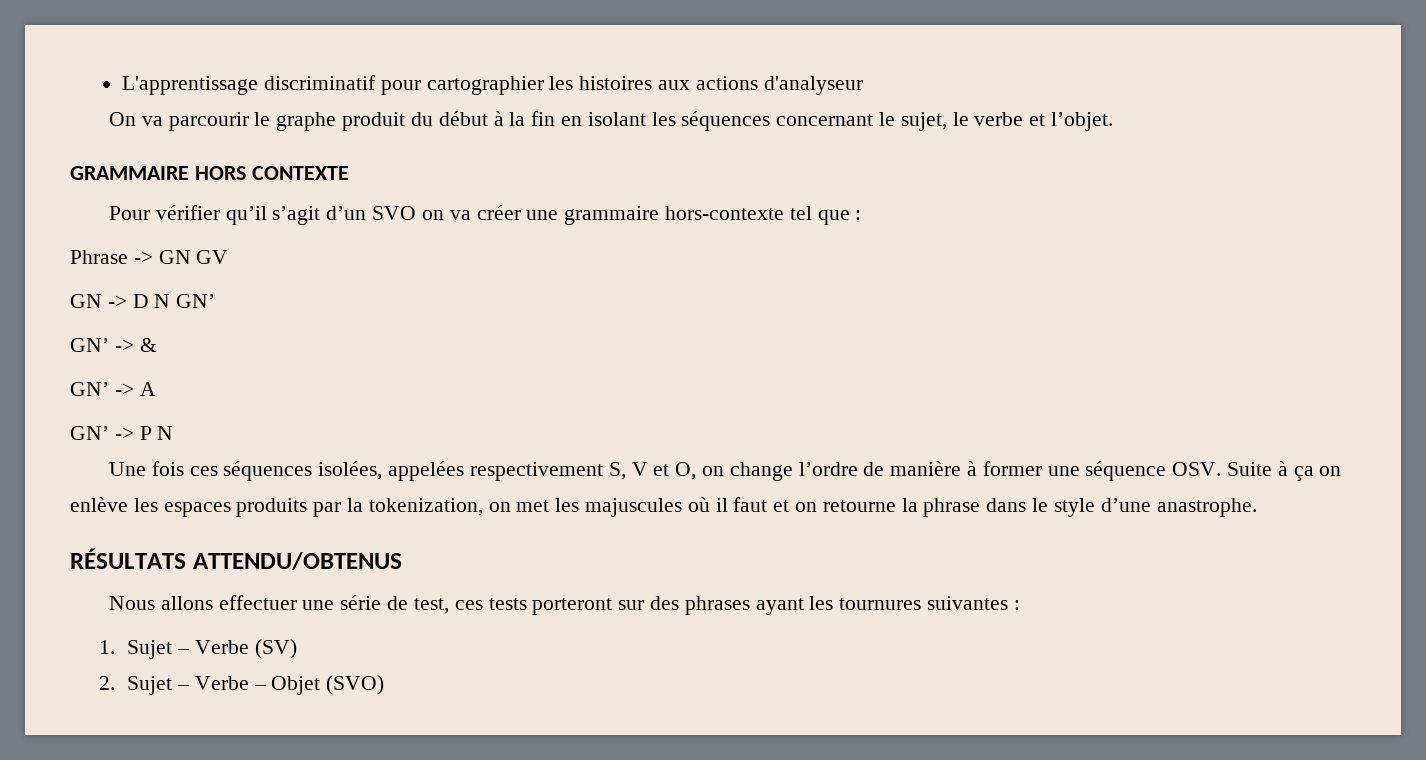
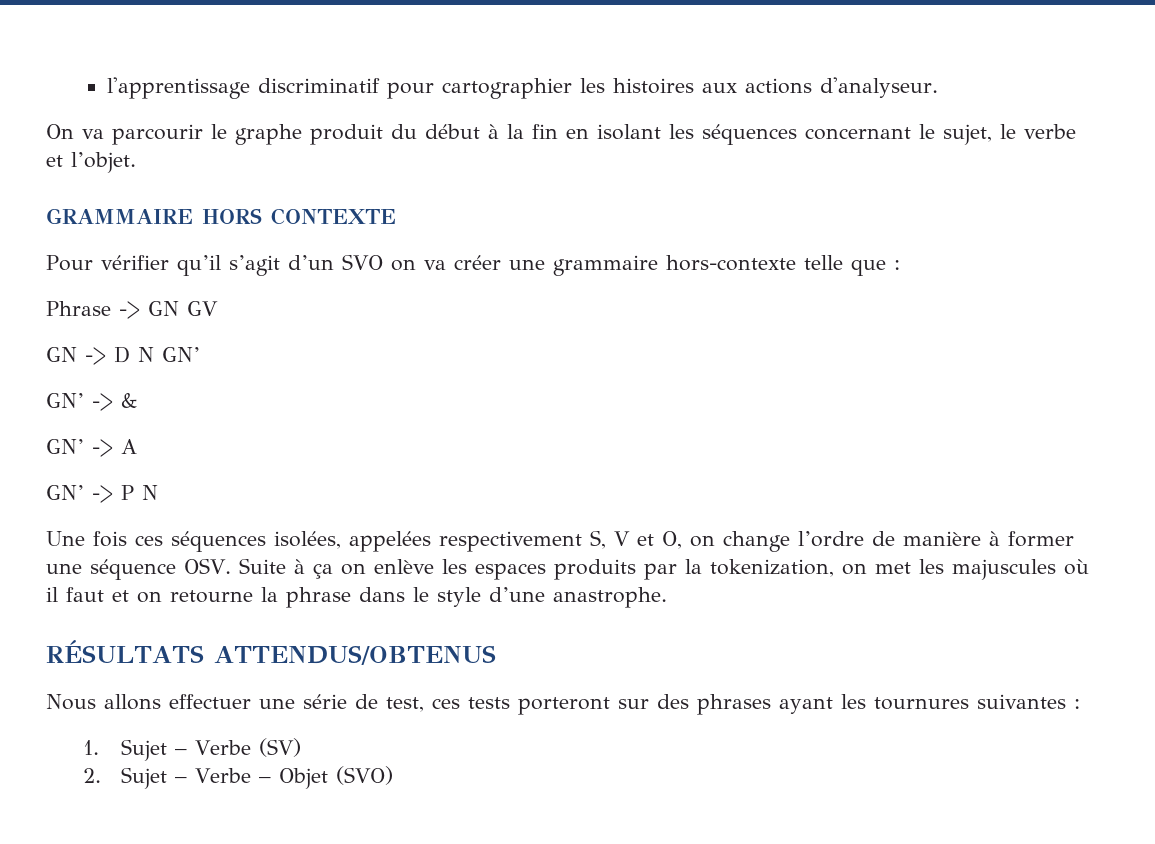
[122,76,259,95] L'apprentissage -> [107,77,251,99] l'apprentissage
[763,76,863,95] d'analyseur -> [820,77,939,98] d'analyseur.
[789,206,812,220] tel -> [803,255,843,270] telle
[192,552,402,570] ATTENDU/OBTENUS -> [213,645,496,665] ATTENDUS/OBTENUS

